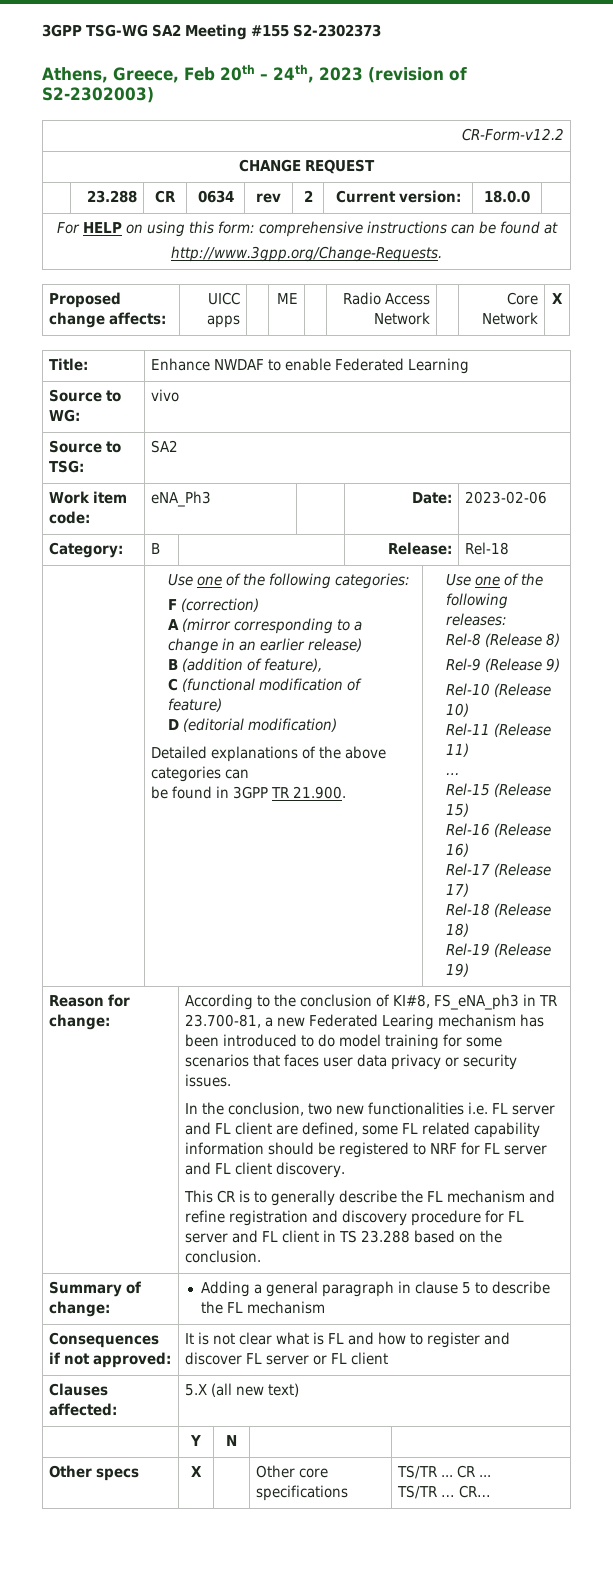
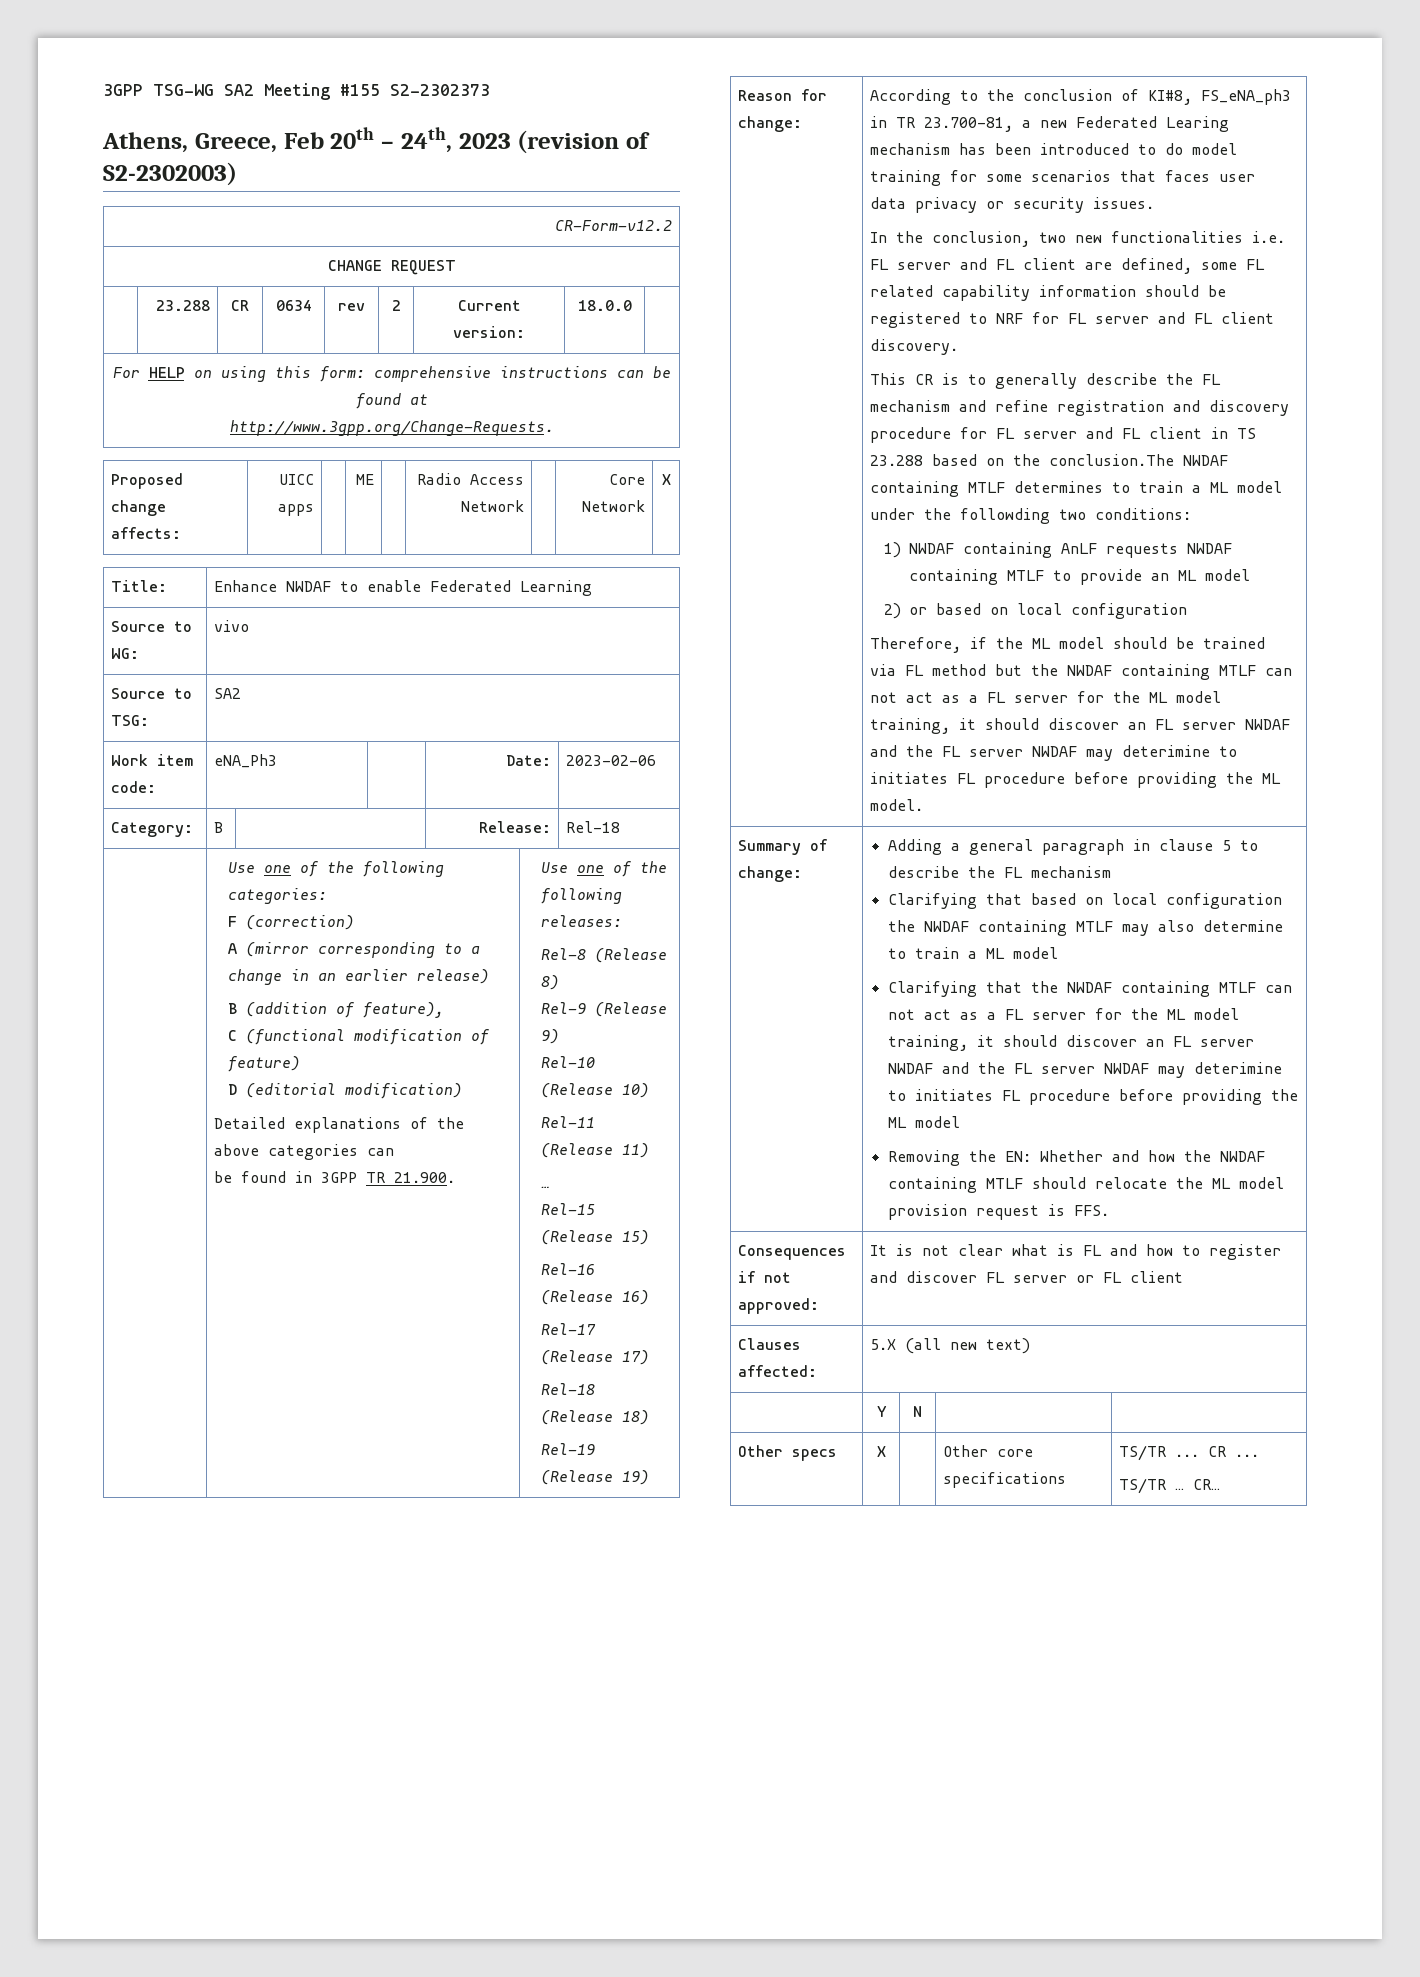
[185,1250,262,1263] conclusion. -> [1049,454,1229,466] [870,481,1283,497] [870,508,1192,524] [883,542,1232,558] [908,569,1250,585] [883,603,1187,619] [870,637,1266,653] [870,664,1293,680] [870,691,1222,703] [870,718,1291,734] [870,745,1238,761] [870,772,1282,788] [870,799,924,811] conclusion.The NWDAF containing MTLF determines to train a ML model under the followding two conditions: // 1) NWDAF containing AnLF requests NWDAF containing MTLF to provide an ML model // 2) or based on local configuration // Therefore, if the ML model should be trained via FL method but the NWDAF containing MTLF can not act as a FL server for the ML model training, it should discover an FL server NWDAF and the FL server NWDAF may deterimine to initiates FL procedure before providing the ML model.
(326, 1307) none -> [887,893,1282,909] [887,920,1283,936] [887,947,1058,959] [887,981,1292,997] [887,1008,1239,1020] [887,1035,1254,1051] [887,1062,1282,1078] [887,1089,1298,1105] [887,1116,960,1128] [887,1150,1265,1166] [887,1177,1284,1193] [887,1204,1109,1220] // Clarifying that based on local configuration the NWDAF containing MTLF may also determine to train a ML model // Clarifying that the NWDAF containing MTLF can not act as a FL server for the ML model training, it should discover an FL server NWDAF and the FL server NWDAF may deterimine to initiates FL procedure before providing the ML model // Removing the EN: Whether and how the NWDAF containing MTLF should relocate the ML model provision request is FFS.

